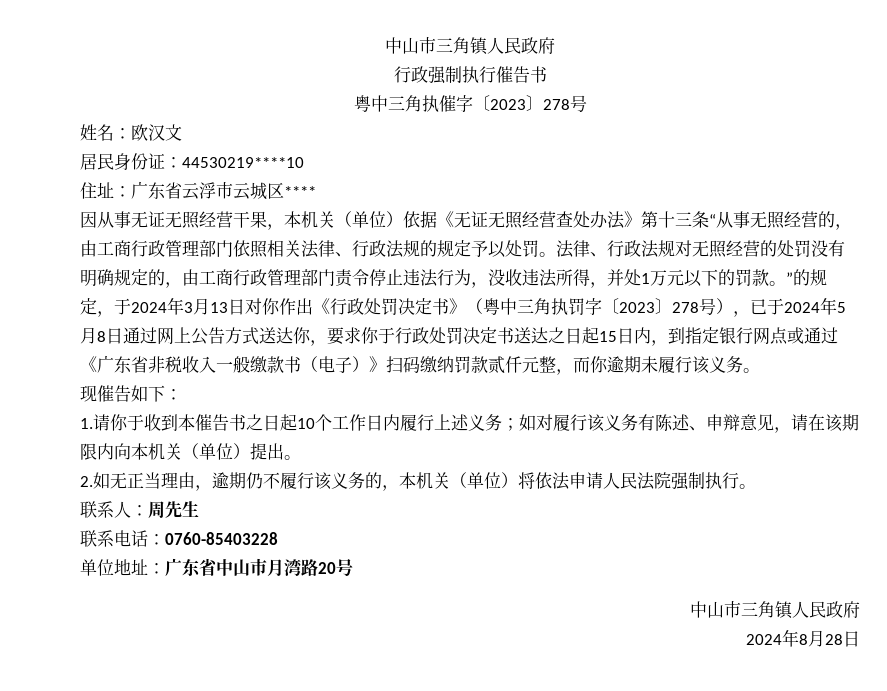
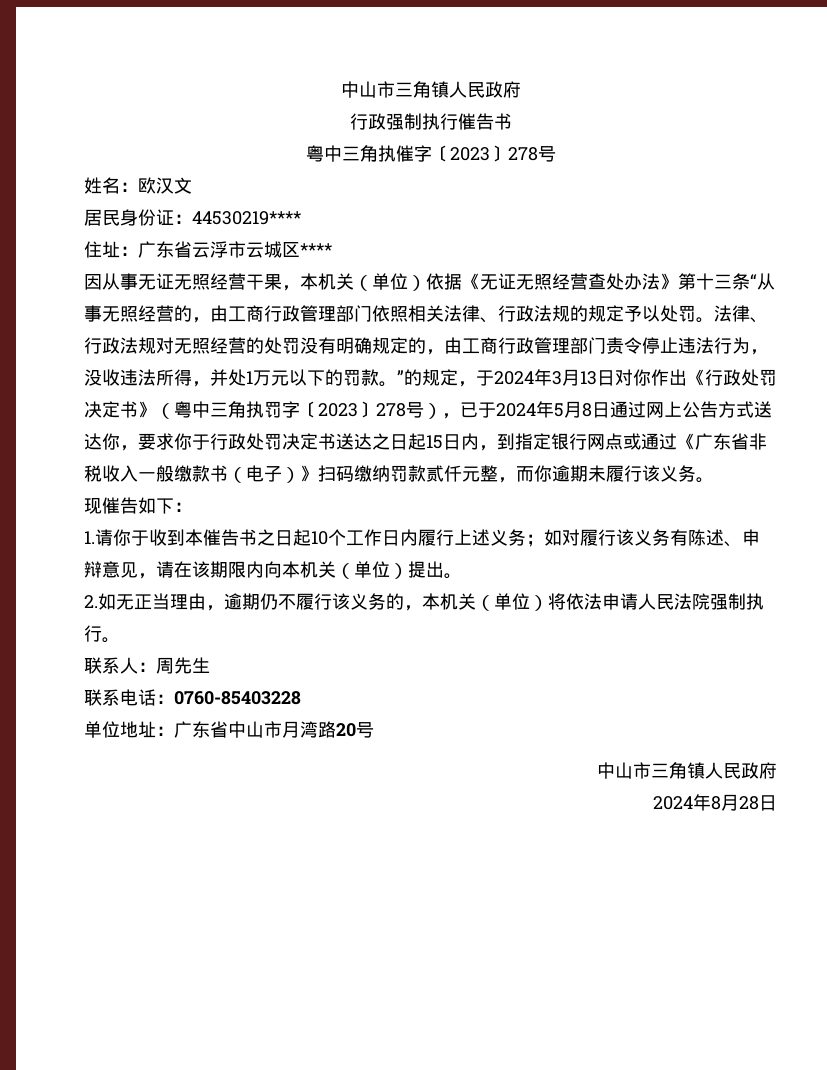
[182,157,304,168] 44530219****10 -> [192,211,301,225] 44530219****

